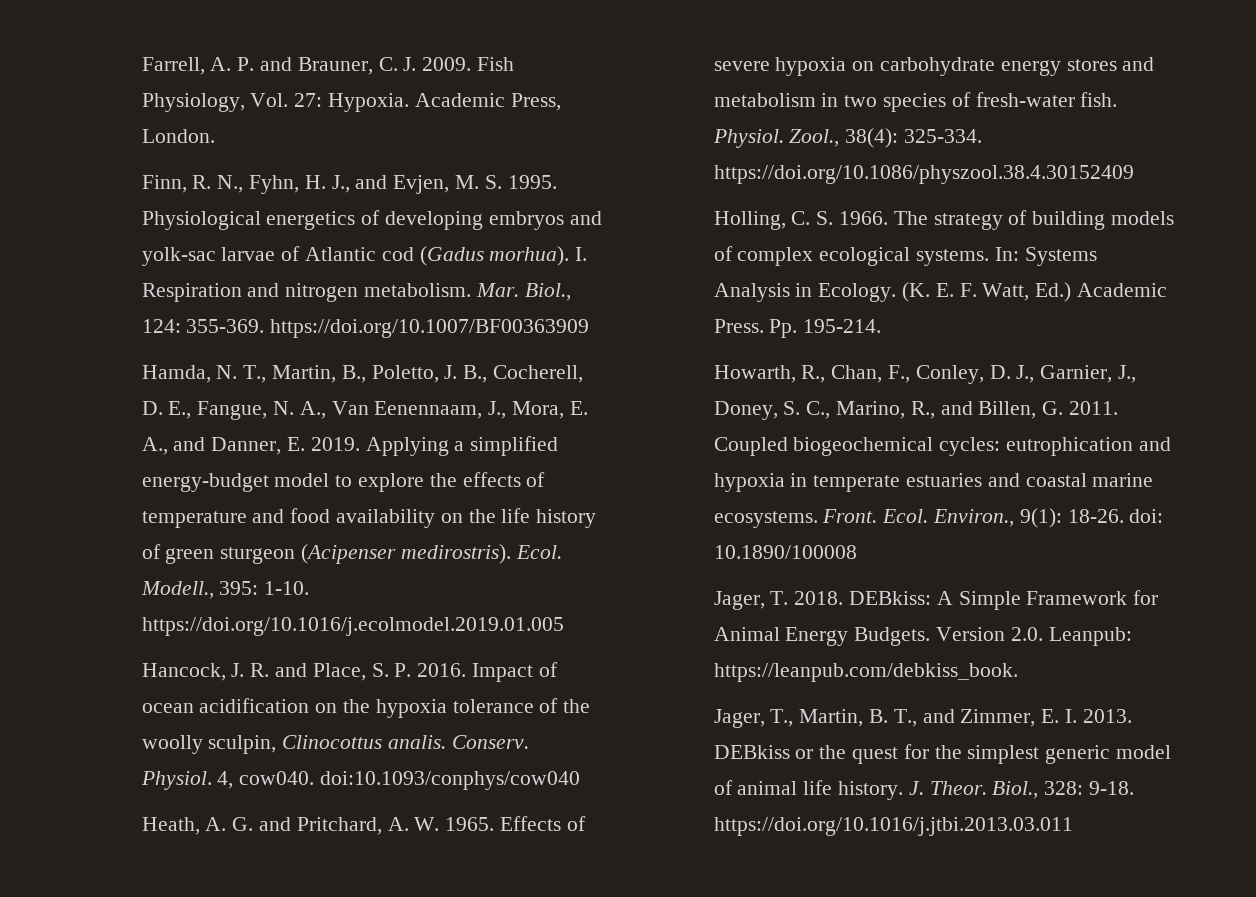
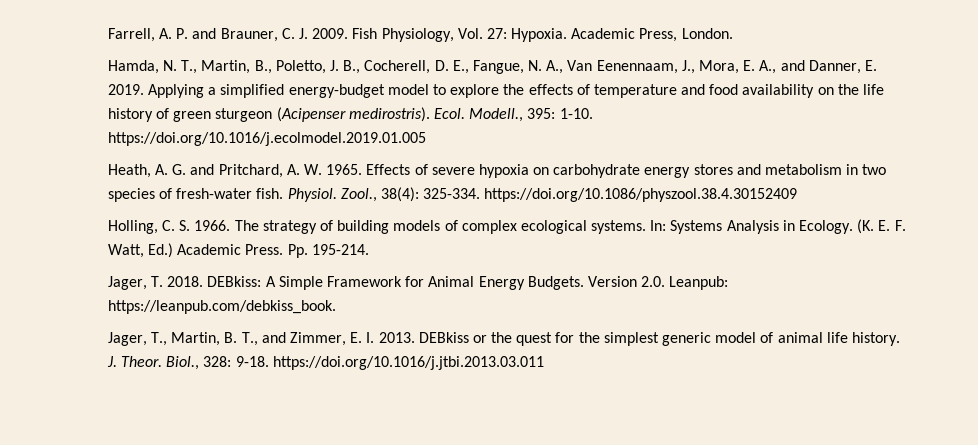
[141,175,557,194] [141,210,602,230] [141,246,588,266] [141,283,571,302] [141,319,590,338] // Finn, R. N., Fyhn, H. J., and Evjen, M. S. 1995. Physiological energetics of developing embryos and yolk-sac larvae of Atlantic cod (Gadus morhua). I. Respiration and nitrogen metabolism. Mar. Biol., 124: 355-369. https://doi.org/10.1007/BF00363909 -> (733, 33) none
[141,662,558,682] [141,698,591,718] [141,735,529,754] [140,771,580,790] // Hancock, J. R. and Place, S. P. 2016. Impact of ocean acidification on the hypoxia tolerance of the woolly sculpin, Clinocottus analis. Conserv. Physiol. 4, cow040. doi:10.1093/conphys/cow040 -> (426, 139) none
[713,365,1136,384] [713,401,1118,420] [713,437,1171,456] [713,473,1154,492] [713,508,1164,528] [713,545,857,559] // Howarth, R., Chan, F., Conley, D. J., Garnier, J., Doney, S. C., Marino, R., and Billen, G. 2011. Coupled biogeochemical cycles: eutrophication and hypoxia in temperate estuaries and coastal marine ecosystems. Front. Ecol. Environ., 9(1): 18-26. doi: 10.1890/100008 -> (369, 249) none

